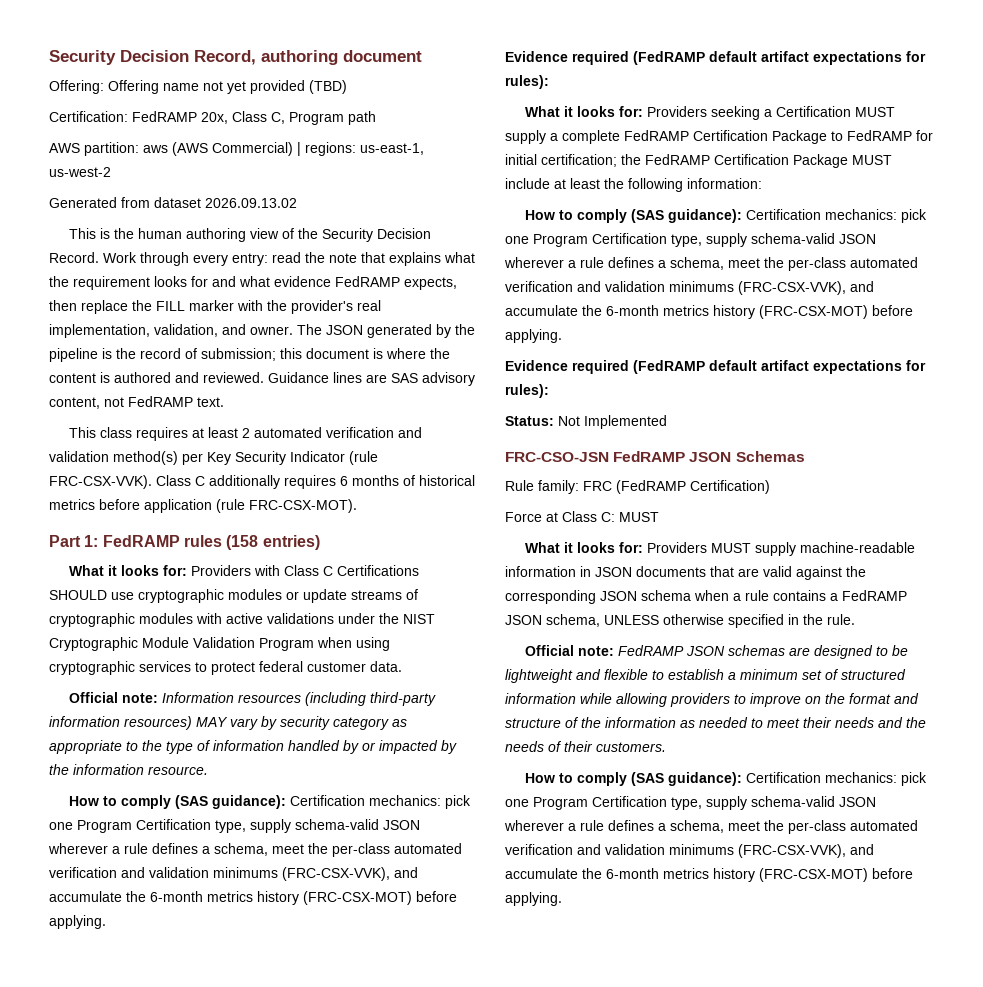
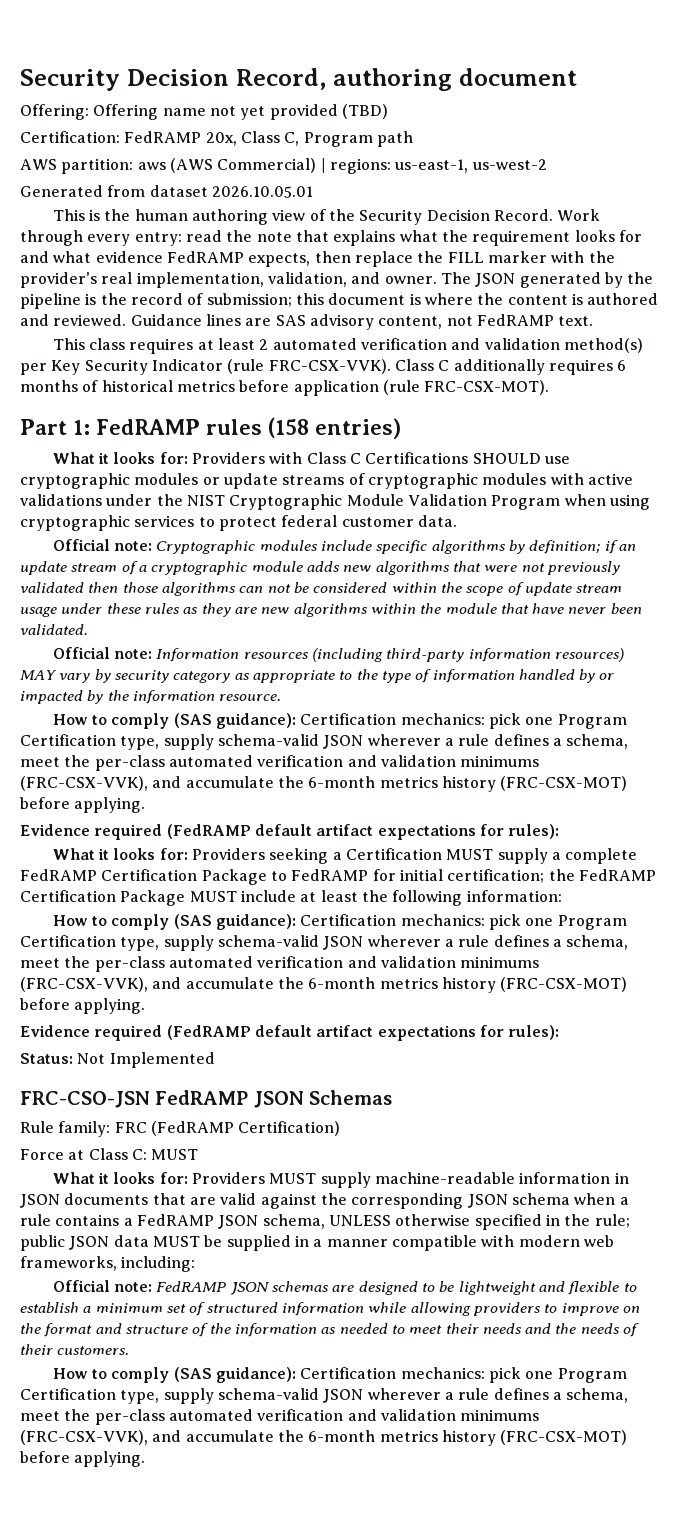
[205,198,297,208] 2026.09.13.02 -> [211,186,313,198] 2026.10.05.01
(402, 666) none -> [52,539,637,554] [20,561,620,575] [20,582,623,596] [20,603,642,617] [20,624,88,635] // Official note: Cryptographic modules include specific algorithms by definition; if an update stream of a cryptographic module adds new algorithms that were not previously validated then those algorithms can not be considered within the scope of update stream usage under these rules as they are new algorithms within the module that have never been validated.
[827,614,855,625] rule. -> [594,1214,630,1228] [20,1235,614,1251] [20,1256,196,1272] rule; public JSON data MUST be supplied in a manner compatible with modern web frameworks, including:

